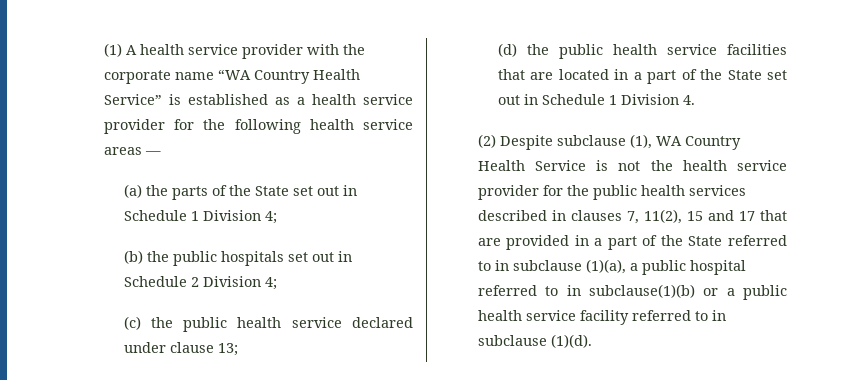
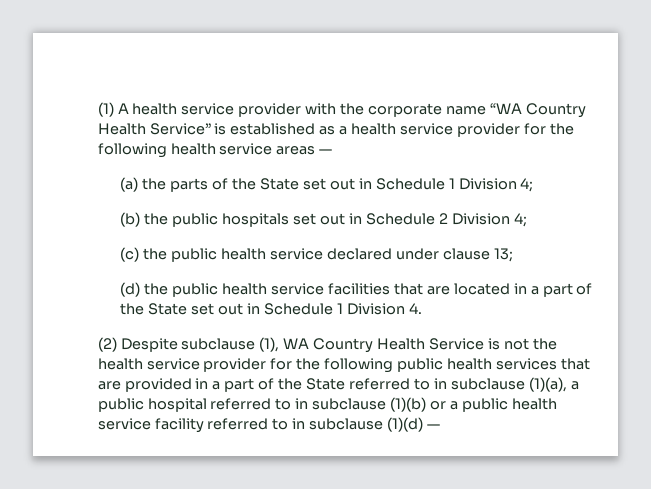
(589, 190) none -> [324,358,394,373] following
[477,209,755,224] described in clauses 7, 11(2), 15 and 17 -> (557, 364) none
[588,284,695,298] subclause(1)(b) -> [312,397,427,412] subclause (1)(b)
[550,334,592,348] (1)(d). -> [387,417,441,432] (1)(d) —

